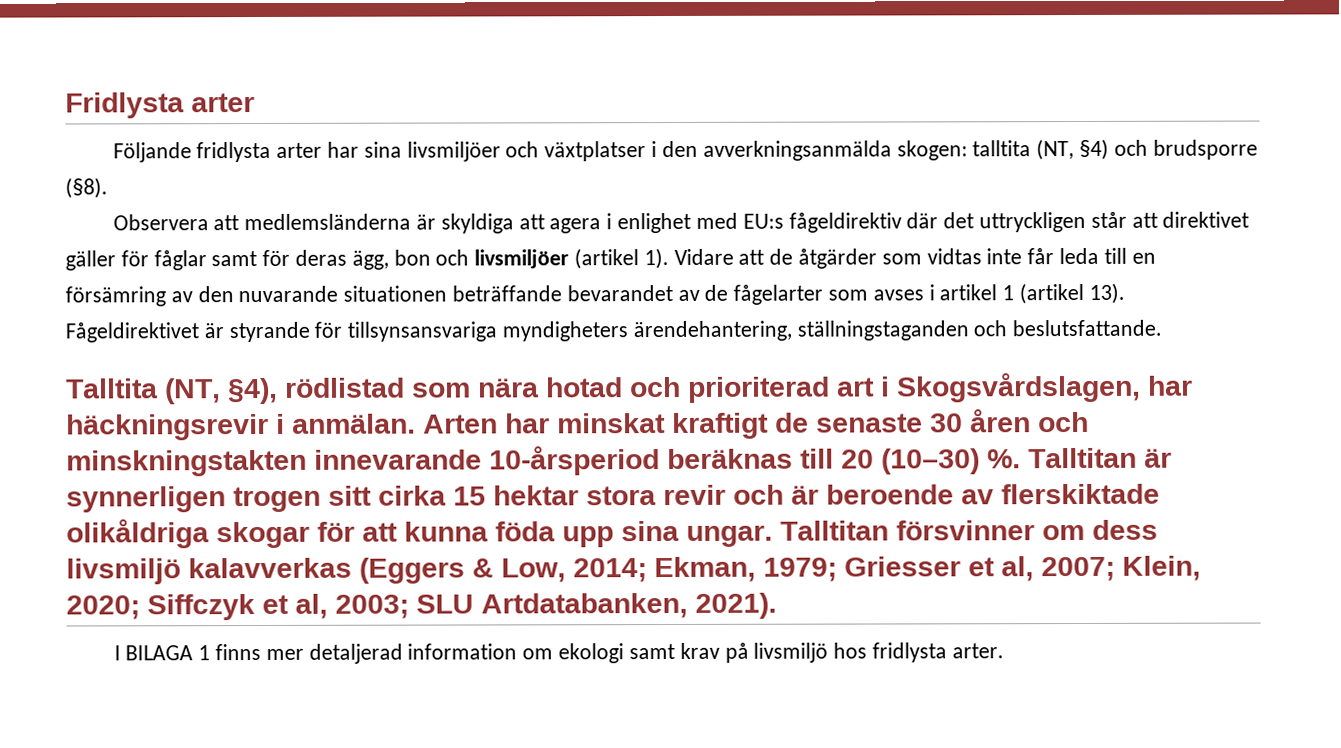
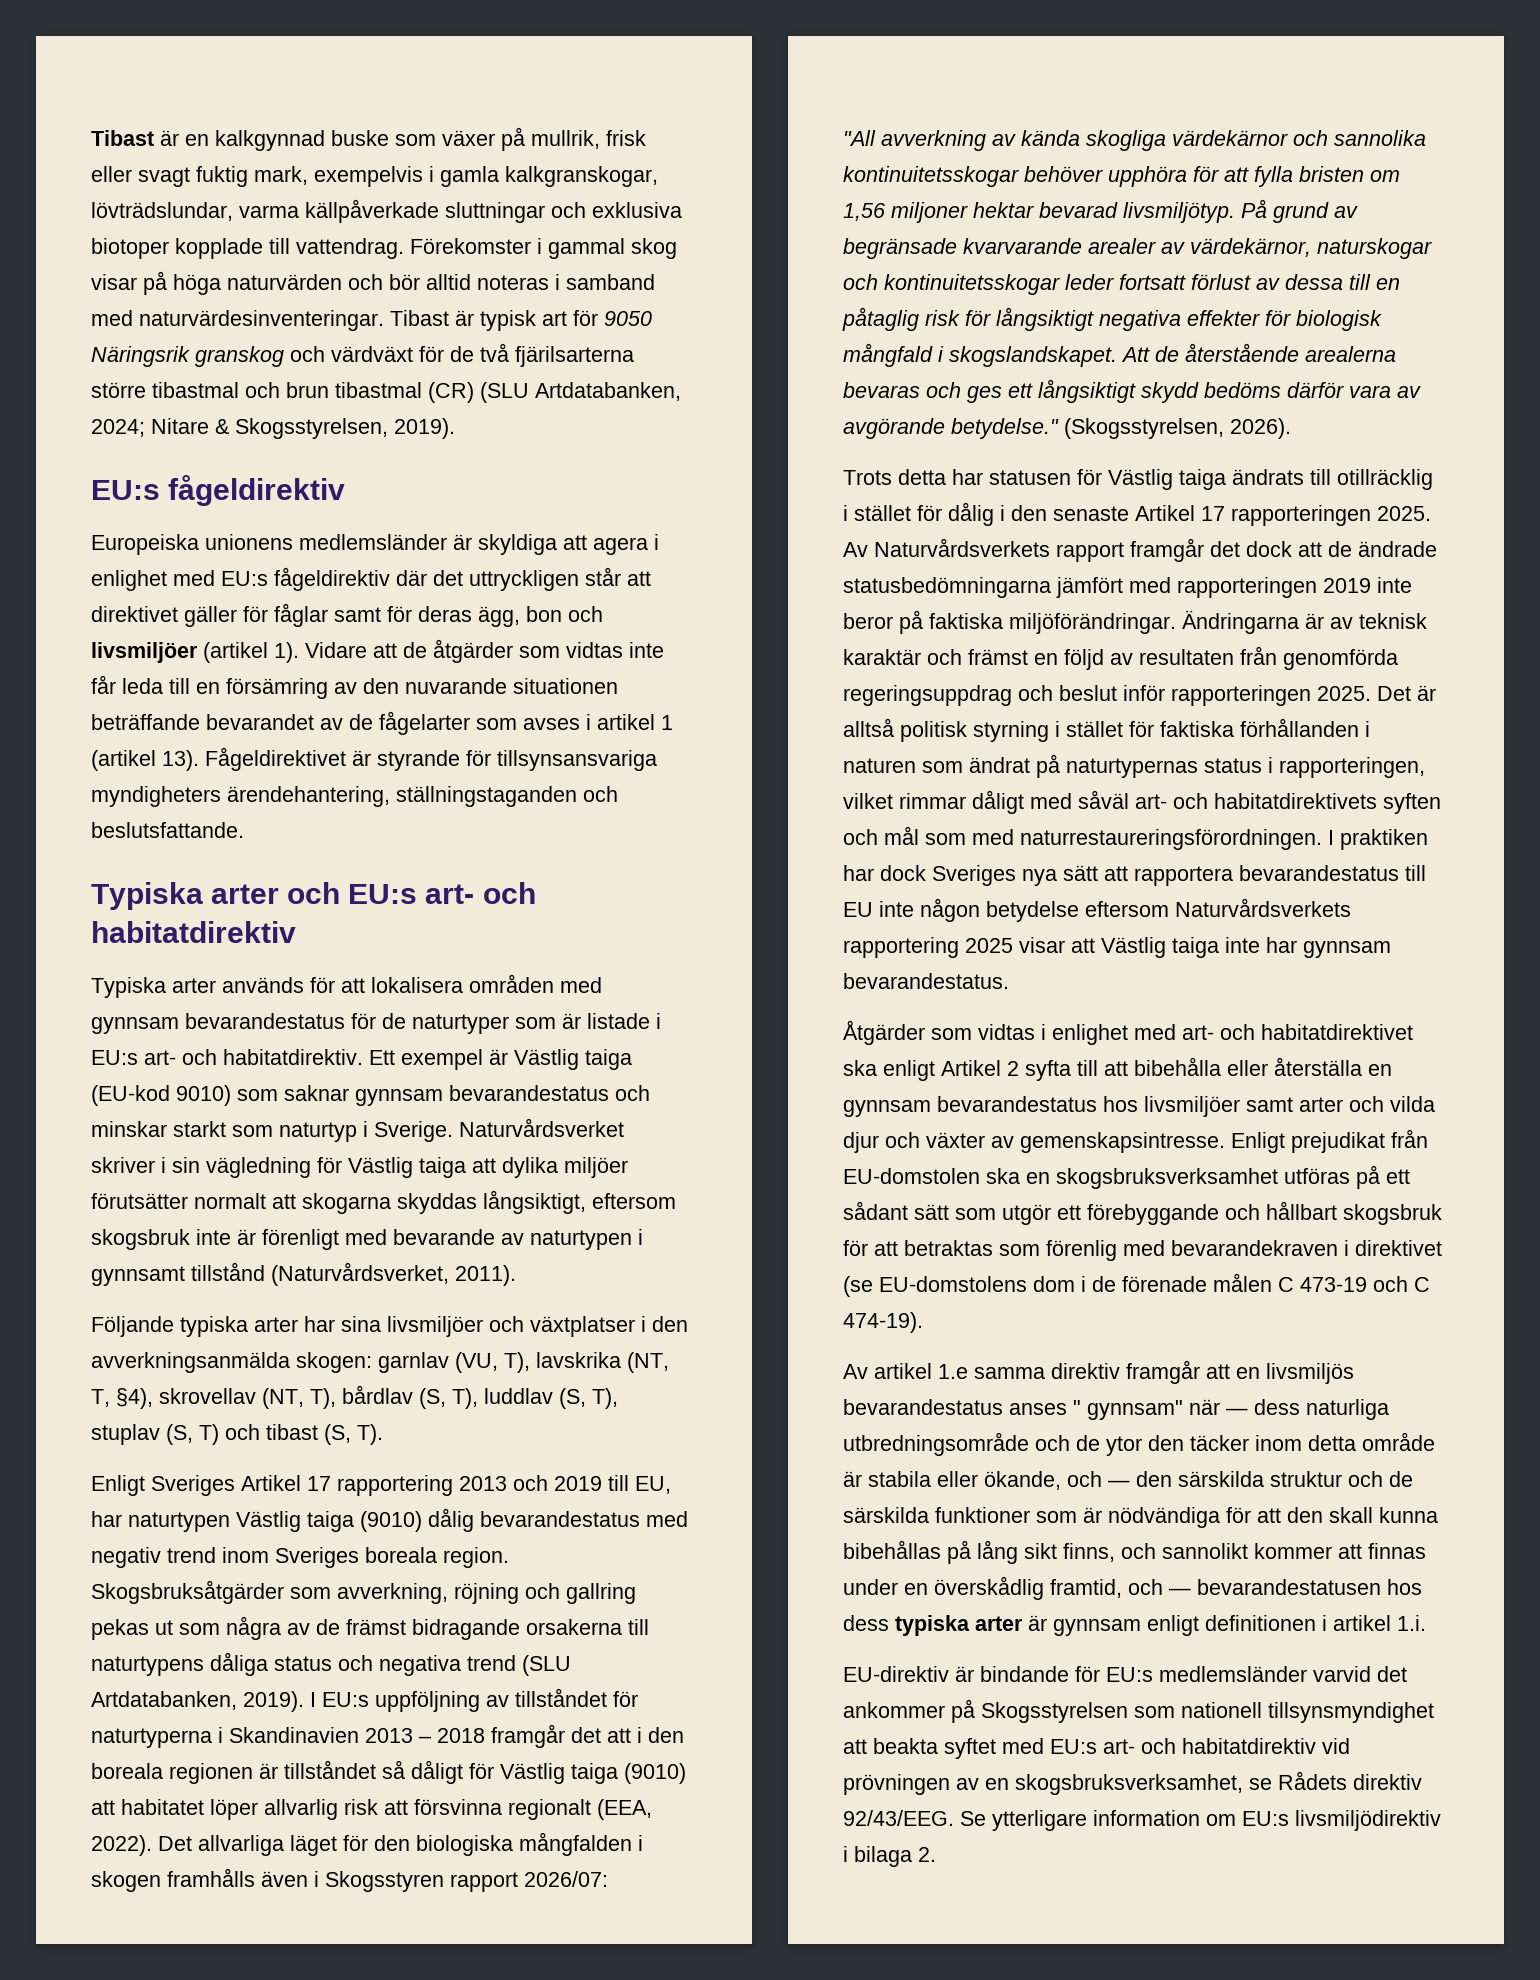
[65,92,255,119] [112,138,1258,163] [65,177,108,199] [112,213,412,231] Fridlysta arter // Följande fridlysta arter har sina livsmiljöer och växtplatser i den avverkningsanmälda skogen: talltita (NT, §4) och brudsporre (§8). // Observera att medlemsländerna -> [91,127,646,151] [91,166,658,187] [91,199,682,223] [91,238,677,259] [91,271,655,295] [91,310,652,331] [91,343,634,367] [91,382,681,403] [91,418,455,439] [91,475,346,506] [91,534,447,555] Tibast är en kalkgynnad buske som växer på mullrik, frisk eller svagt fuktig mark, exempelvis i gamla kalkgranskogar, lövträdslundar, varma källpåverkade sluttningar och exklusiva biotoper kopplade till vattendrag. Förekomster i gammal skog visar på höga naturvärden och bör alltid noteras i samband med naturvärdesinventeringar. Tibast är typisk art för 9050 Näringsrik granskog och värdväxt för de två fjärilsarterna större tibastmal och brun tibastmal (CR) (SLU Artdatabanken, 2024; Nitare & Skogsstyrelsen, 2019). // EU:s fågeldirektiv // Europeiska unionens medlemsländer
[66,372,1193,405] [66,409,1089,441] [66,446,1172,477] [66,483,1160,513] [66,519,1158,549] [66,555,1201,585] [66,592,777,621] [113,642,1004,664] Talltita (NT, §4), rödlistad som nära hotad och prioriterad art i Skogsvårdslagen, har häckningsrevir i anmälan. Arten har minskat kraftigt de senaste 30 åren och minskningstakten innevarande 10-årsperiod beräknas till 20 (10–30) %. Talltitan är synnerligen trogen sitt cirka 15 hektar stora revir och är beroende av flerskiktade olikåldriga skogar för att kunna föda upp sina ungar. Talltitan försvinner om dess livsmiljö kalavverkas (Eggers & Low, 2014; Ekman, 1979; Griesser et al, 2007; Klein, 2020; Siffczyk et al, 2003; SLU Artdatabanken, 2021). // I BILAGA 1 finns mer detaljerad information om ekologi samt krav på livsmiljö hos fridlysta arter. -> [91,882,536,910] [91,921,296,943] [91,974,602,998] [91,1013,661,1034] [91,1049,632,1070] [91,1085,650,1106] [91,1118,624,1142] [91,1157,628,1178] [91,1190,676,1214] [91,1229,643,1250] [91,1262,516,1286] [91,1316,688,1337] [91,1352,669,1373] [91,1385,618,1409] [91,1424,383,1445] [91,1475,671,1496] [91,1508,688,1532] [91,1547,509,1568] [91,1580,636,1604] [91,1616,649,1640] [91,1652,571,1676] [91,1688,638,1712] [91,1724,684,1748] [91,1760,686,1784] [91,1799,652,1820] [91,1832,643,1856] [91,1868,608,1892] [843,130,1426,151] [843,166,1400,187] [843,199,1358,223] [843,238,1432,259] [843,274,1400,295] [842,307,1382,331] [843,343,1396,367] [843,379,1421,403] [843,418,1291,439] [843,469,1433,490] [843,502,1431,526] [843,538,1437,562] [843,577,1412,598] [843,610,1427,634] [843,646,1398,670] [843,685,1436,706] [843,718,1370,742] [843,754,1425,778] [843,790,1441,814] [843,826,1428,850] [843,865,1426,886] [843,898,1351,922] [843,937,1391,958] [843,973,1009,989] [843,1020,1413,1045] [843,1057,1392,1081] [843,1096,1435,1117] [843,1129,1428,1153] [843,1165,1410,1189] [843,1201,1442,1225] [843,1240,1442,1261] [843,1273,1430,1297] [843,1312,923,1333] [843,1360,1354,1384] [843,1399,1389,1420] [843,1432,1435,1456] [843,1471,1413,1490] [843,1507,1438,1528] [843,1540,1426,1564] [843,1576,1422,1600] [843,1615,1426,1636] [843,1666,1407,1682] [843,1699,1434,1723] [843,1738,1350,1759] [843,1771,1422,1795] [843,1810,1441,1831] [843,1846,936,1867] Typiska arter och EU:s art- och habitatdirektiv // Typiska arter används för att lokalisera områden med gynnsam bevarandestatus för de naturtyper som är listade i EU:s art- och habitatdirektiv. Ett exempel är Västlig taiga (EU-kod 9010) som saknar gynnsam bevarandestatus och minskar starkt som naturtyp i Sverige. Naturvårdsverket skriver i sin vägledning för Västlig taiga att dylika miljöer förutsätter normalt att skogarna skyddas långsiktigt, eftersom skogsbruk inte är förenligt med bevarande av naturtypen i gynnsamt tillstånd (Naturvårdsverket, 2011). // Följande typiska arter har sina livsmiljöer och växtplatser i den avverkningsanmälda skogen: garnlav (VU, T), lavskrika (NT, T, §4), skrovellav (NT, T), bårdlav (S, T), luddlav (S, T), stuplav (S, T) och tibast (S, T). // Enligt Sveriges Artikel 17 rapportering 2013 och 2019 till EU, har naturtypen Västlig taiga (9010) dålig bevarandestatus med negativ trend inom Sveriges boreala region. Skogsbruksåtgärder som avverkning, röjning och gallring pekas ut som några av de främst bidragande orsakerna till naturtypens dåliga status och negativa trend (SLU Artdatabanken, 2019). I EU:s uppföljning av tillståndet för naturtyperna i Skandinavien 2013 – 2018 framgår det att i den boreala regionen är tillståndet så dåligt för Västlig taiga (9010) att habitatet löper allvarlig risk att försvinna regionalt (EEA, 2022). Det allvarliga läget för den biologiska mångfalden i skogen framhålls även i Skogsstyren rapport 2026/07: // "All avverkning av kända skogliga värdekärnor och sannolika kontinuitetsskogar behöver upphöra för att fylla bristen om 1,56 miljoner hektar bevarad livsmiljötyp. På grund av begränsade kvarvarande arealer av värdekärnor, naturskogar och kontinuitetsskogar leder fortsatt förlust av dessa till en påtaglig risk för långsiktigt negativa effekter för biologisk mångfald i skogslandskapet. Att de återstående arealerna bevaras och ges ett långsiktigt skydd bedöms därför vara av avgörande betydelse." (Skogsstyrelsen, 2026). // Trots detta har statusen för Västlig taiga ändrats till otillräcklig i stället för dålig i den senaste Artikel 17 rapporteringen 2025. Av Naturvårdsverkets rapport framgår det dock att de ändrade statusbedömningarna jämfört med rapporteringen 2019 inte beror på faktiska miljöförändringar. Ändringarna är av teknisk karaktär och främst en följd av resultaten från genomförda regeringsuppdrag och beslut inför rapporteringen 2025. Det är alltså politisk styrning i stället för faktiska förhållanden i naturen som ändrat på naturtypernas status i rapporteringen, vilket rimmar dåligt med såväl art- och habitatdirektivets syften och mål som med naturrestaureringsförordningen. I praktiken har dock Sveriges nya sätt att rapportera bevarandestatus till EU inte någon betydelse eftersom Naturvårdsverkets rapportering 2025 visar att Västlig taiga inte har gynnsam bevarandestatus. // Åtgärder som vidtas i enlighet med art- och habitatdirektivet ska enligt Artikel 2 syfta till att bibehålla eller återställa en gynnsam bevarandestatus hos livsmiljöer samt arter och vilda djur och växter av gemenskapsintresse. Enligt prejudikat från EU-domstolen ska en skogsbruksverksamhet utföras på ett sådant sätt som utgör ett förebyggande och hållbart skogsbruk för att betraktas som förenlig med bevarandekraven i direktivet (se EU-domstolens dom i de förenade målen C 473-19 och C 474-19). // Av artikel 1.e samma direktiv framgår att en livsmiljös bevarandestatus anses " gynnsam" när — dess naturliga utbredningsområde och de ytor den täcker inom detta område är stabila eller ökande, och — den särskilda struktur och de särskilda funktioner som är nödvändiga för att den skall kunna bibehållas på lång sikt finns, och sannolikt kommer att finnas under en överskådlig framtid, och — bevarandestatusen hos dess typiska arter är gynnsam enligt definitionen i artikel 1.i. // EU-direktiv är bindande för EU:s medlemsländer varvid det ankommer på Skogsstyrelsen som nationell tillsynsmyndighet att beakta syftet med EU:s art- och habitatdirektiv vid prövningen av en skogsbruksverksamhet, se Rådets direktiv 92/43/EEG. Se ytterligare information om EU:s livsmiljödirektiv i bilaga 2.

